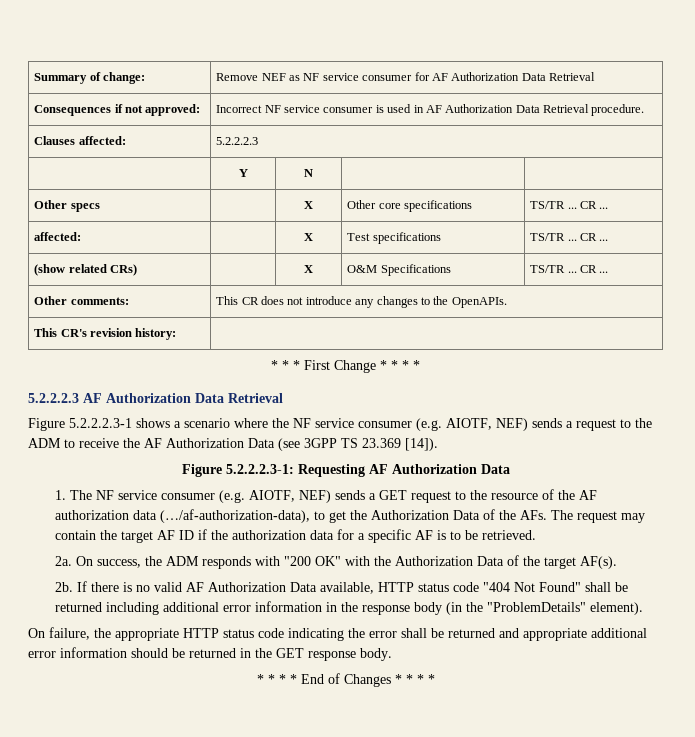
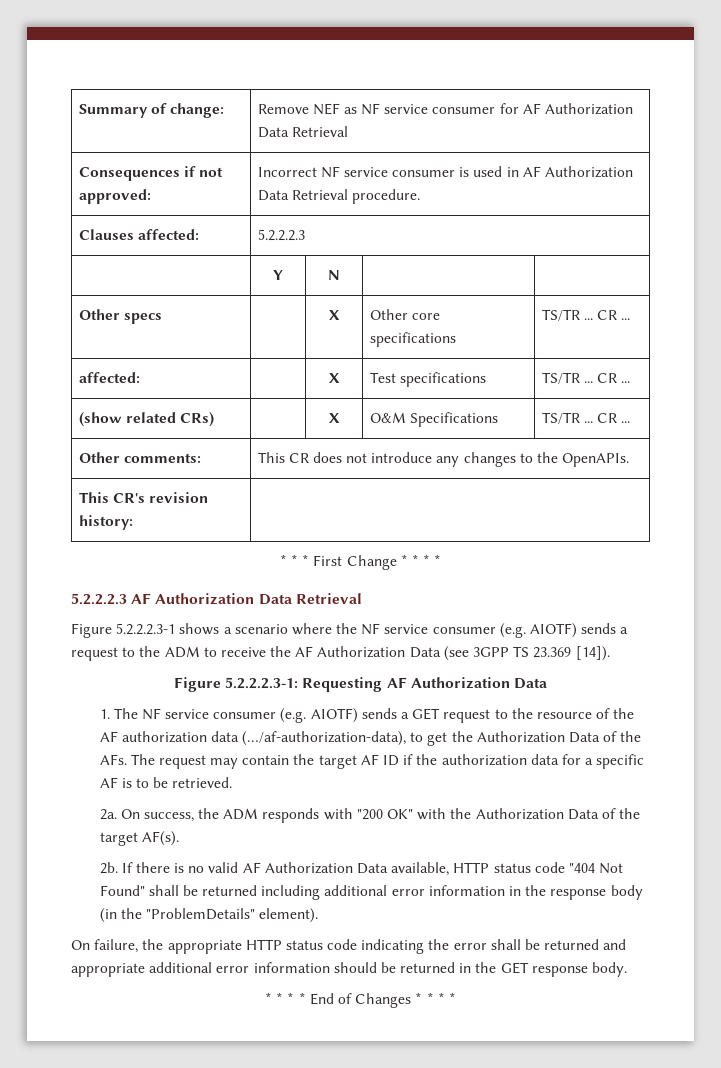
[446,418,528,431] AIOTF, NEF) -> [530,623,578,638] AIOTF)
[249,490,332,503] AIOTF, NEF) -> [310,708,358,723] AIOTF)

